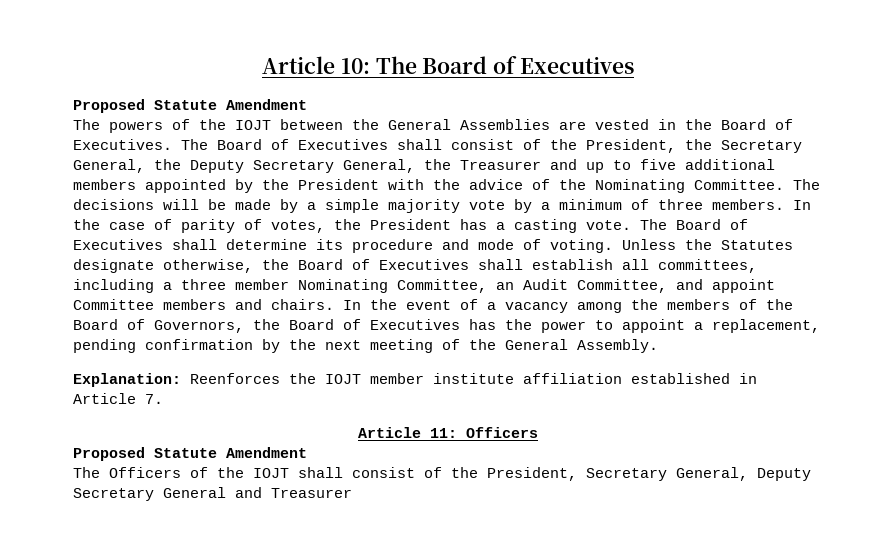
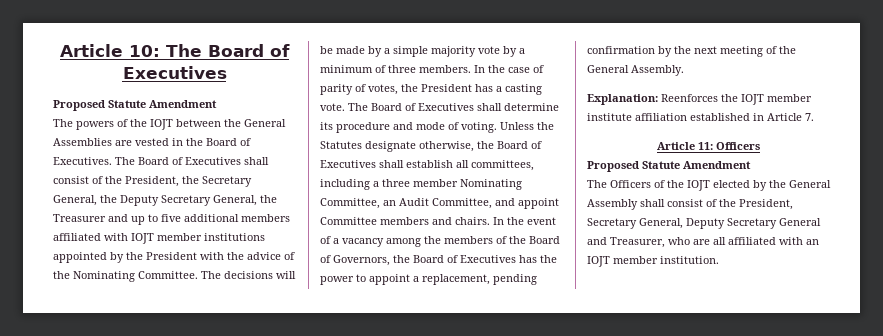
(136, 184) none -> [53,233,265,244] affiliated with IOJT member institutions
(289, 473) none -> [713,180,831,191] [587,199,638,210] elected by the General Assembly
[271,488,352,498] Treasurer -> [610,237,819,248] [587,256,719,267] Treasurer, who are all affiliated with an IOJT member institution.

